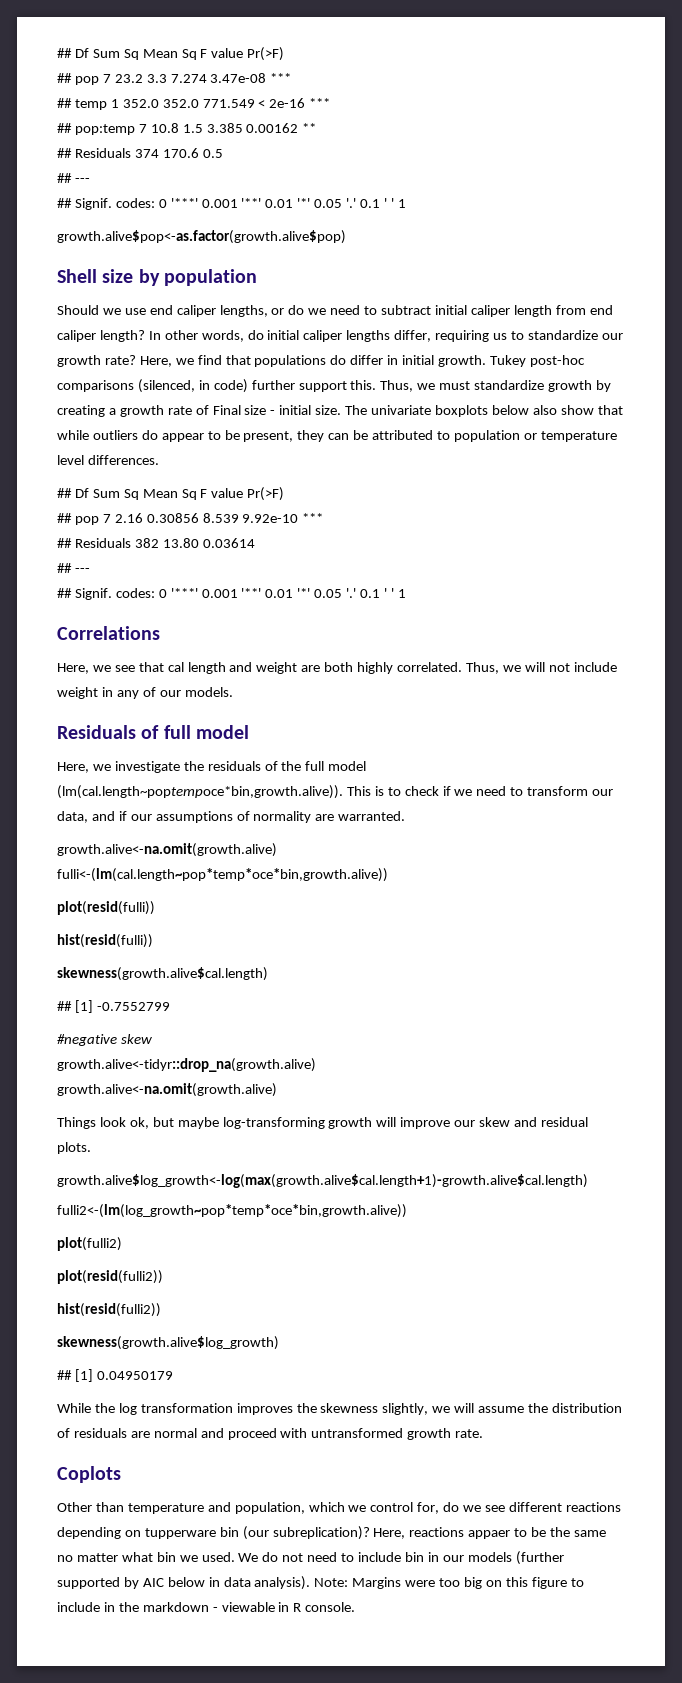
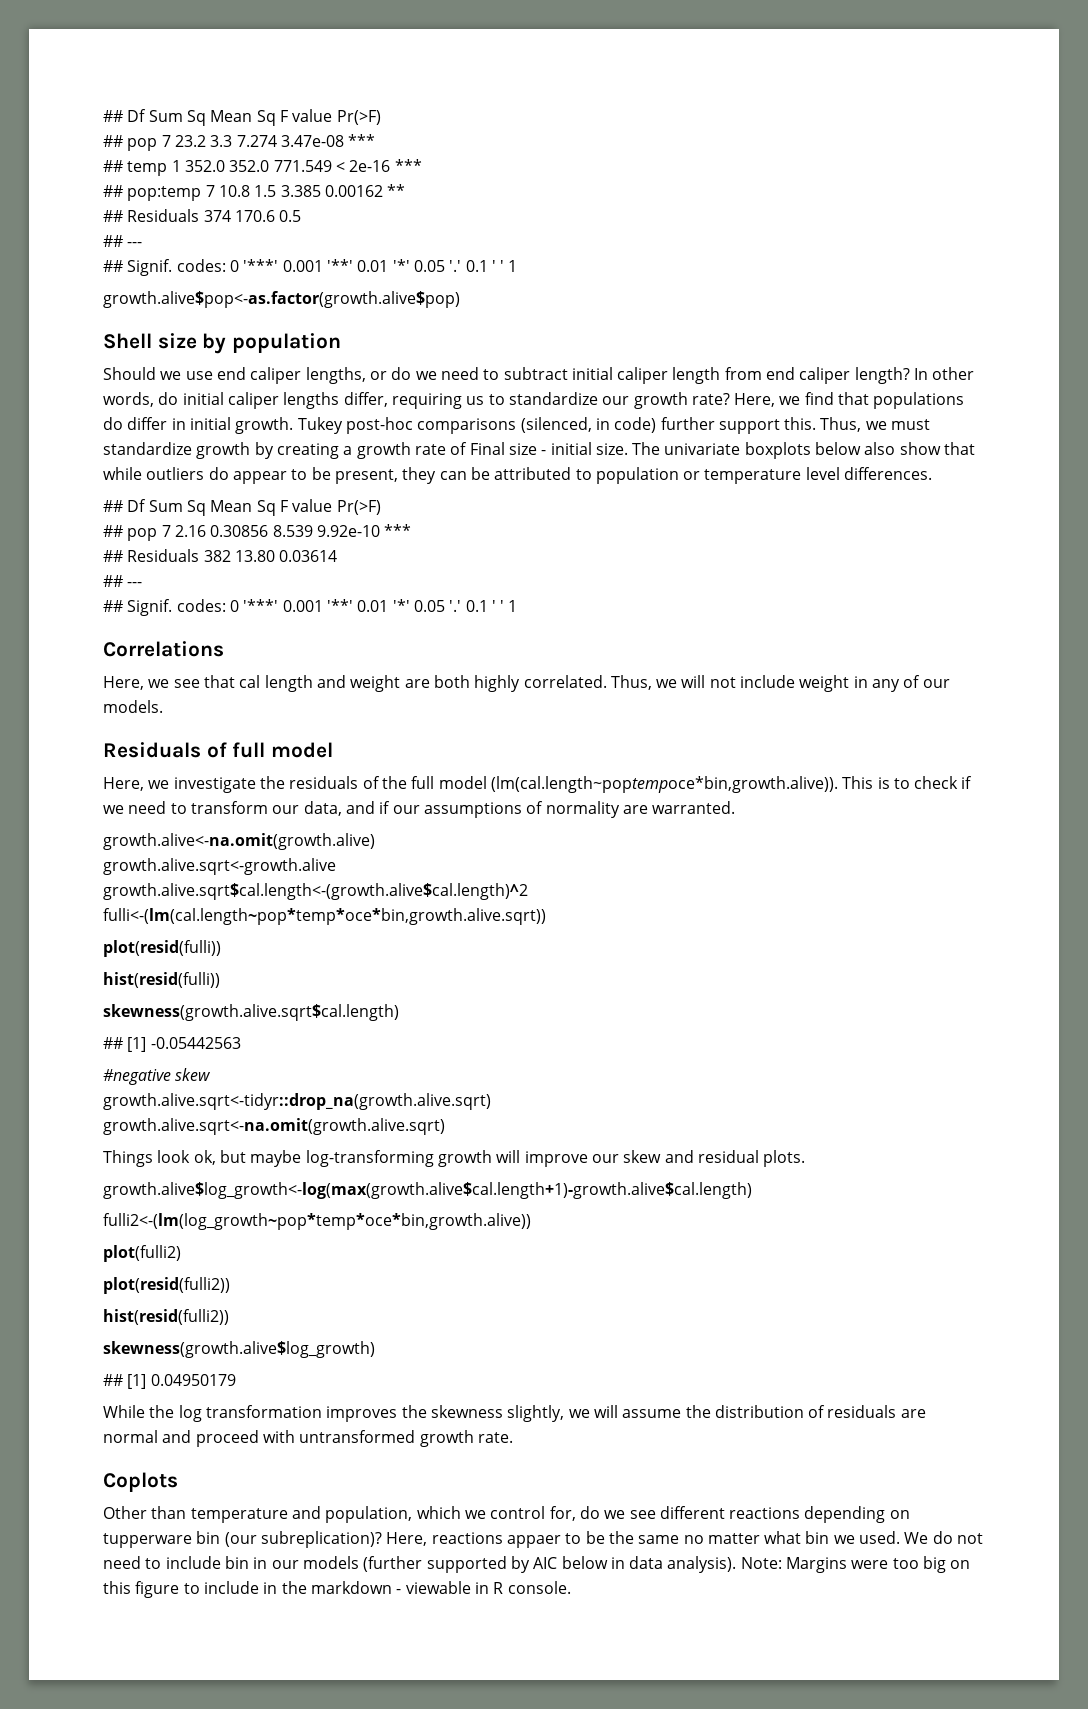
[57,868,388,882] fulli<-(lm(cal.length~pop*temp*oce*bin,growth.alive)) -> [103,858,336,875] [103,883,528,900] [103,908,546,925] growth.alive.sqrt<-growth.alive // growth.alive.sqrt$cal.length<-(growth.alive$cal.length)^2 // fulli<-(lm(cal.length~pop*temp*oce*bin,growth.alive.sqrt))
[57,967,268,981] [57,1000,170,1013] skewness(growth.alive$cal.length) // ## [1] -0.7552799 -> [103,1004,399,1021] [103,1037,241,1052] skewness(growth.alive.sqrt$cal.length) // ## [1] -0.05442563
[57,1058,316,1072] [57,1083,277,1097] growth.alive<-tidyr::drop_na(growth.alive) // growth.alive<-na.omit(growth.alive) -> [103,1093,491,1110] [103,1118,445,1135] growth.alive.sqrt<-tidyr::drop_na(growth.alive.sqrt) // growth.alive.sqrt<-na.omit(growth.alive.sqrt)

